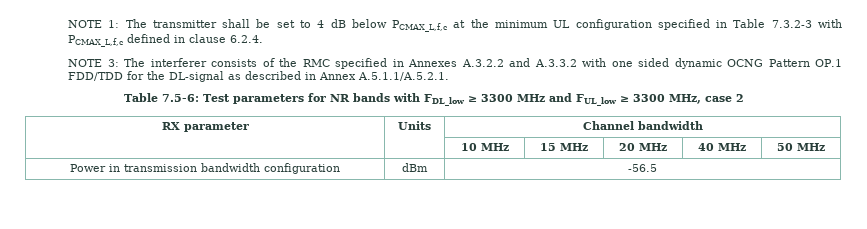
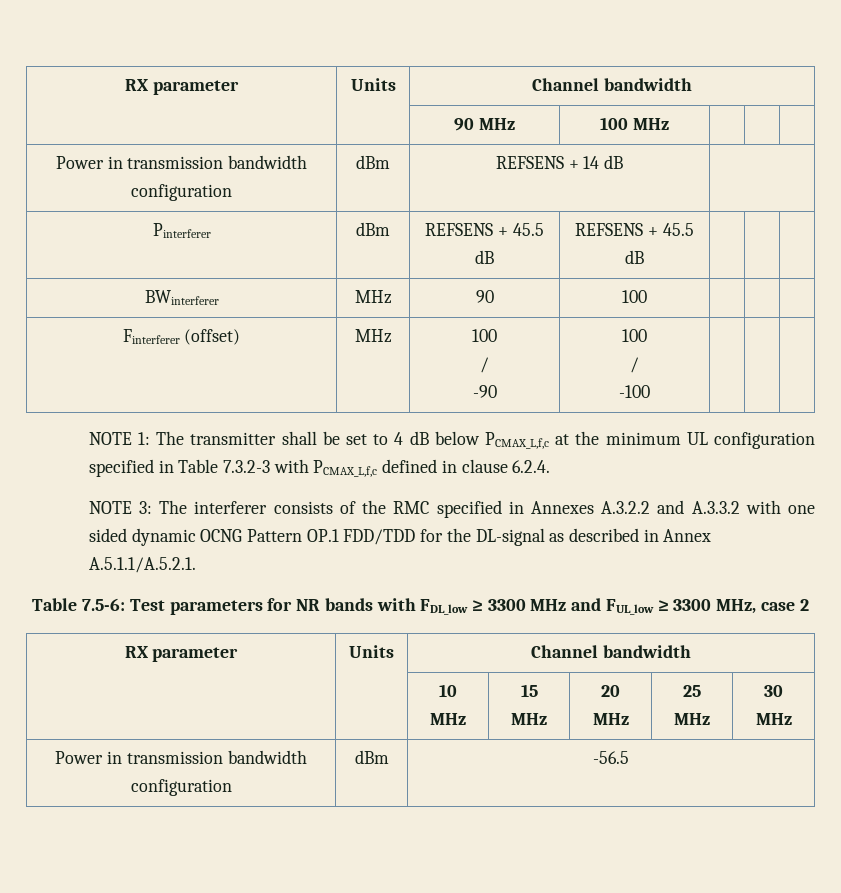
(68, 24) none -> [125,79,239,95] [350,78,396,91] [532,78,692,91] [454,118,515,131] [600,117,669,130] [55,155,308,169] [131,184,232,201] [356,155,390,169] [495,155,624,169] [152,223,211,238] [356,222,390,236] [425,223,544,236] [475,250,494,264] [575,223,694,236] [625,250,644,264] [144,290,219,305] [354,290,392,304] [475,290,494,303] [622,290,647,303] [122,329,241,345] [354,329,392,343] [472,329,497,342] [480,357,489,373] [472,385,497,398] [622,329,647,342] [630,357,639,373] [619,385,650,398] RX parameter | Units | Channel bandwidth // | | 90 MHz | 100 MHz | | | // Power in transmission bandwidth configuration | dBm | REFSENS + 14 dB | // Pinterferer | dBm | REFSENS + 45.5 dB | REFSENS + 45.5 dB | | | // BWinterferer | MHz | 90 | 100 | | | // Finterferer (offset) | MHz | 100 // / // -90 | 100 // / // -100 | | | //
[698,143,746,151] [777,143,793,151] 40 MHz | 50 -> [683,685,701,697] [674,713,710,725] [764,685,783,697] 25 MHz | 30

